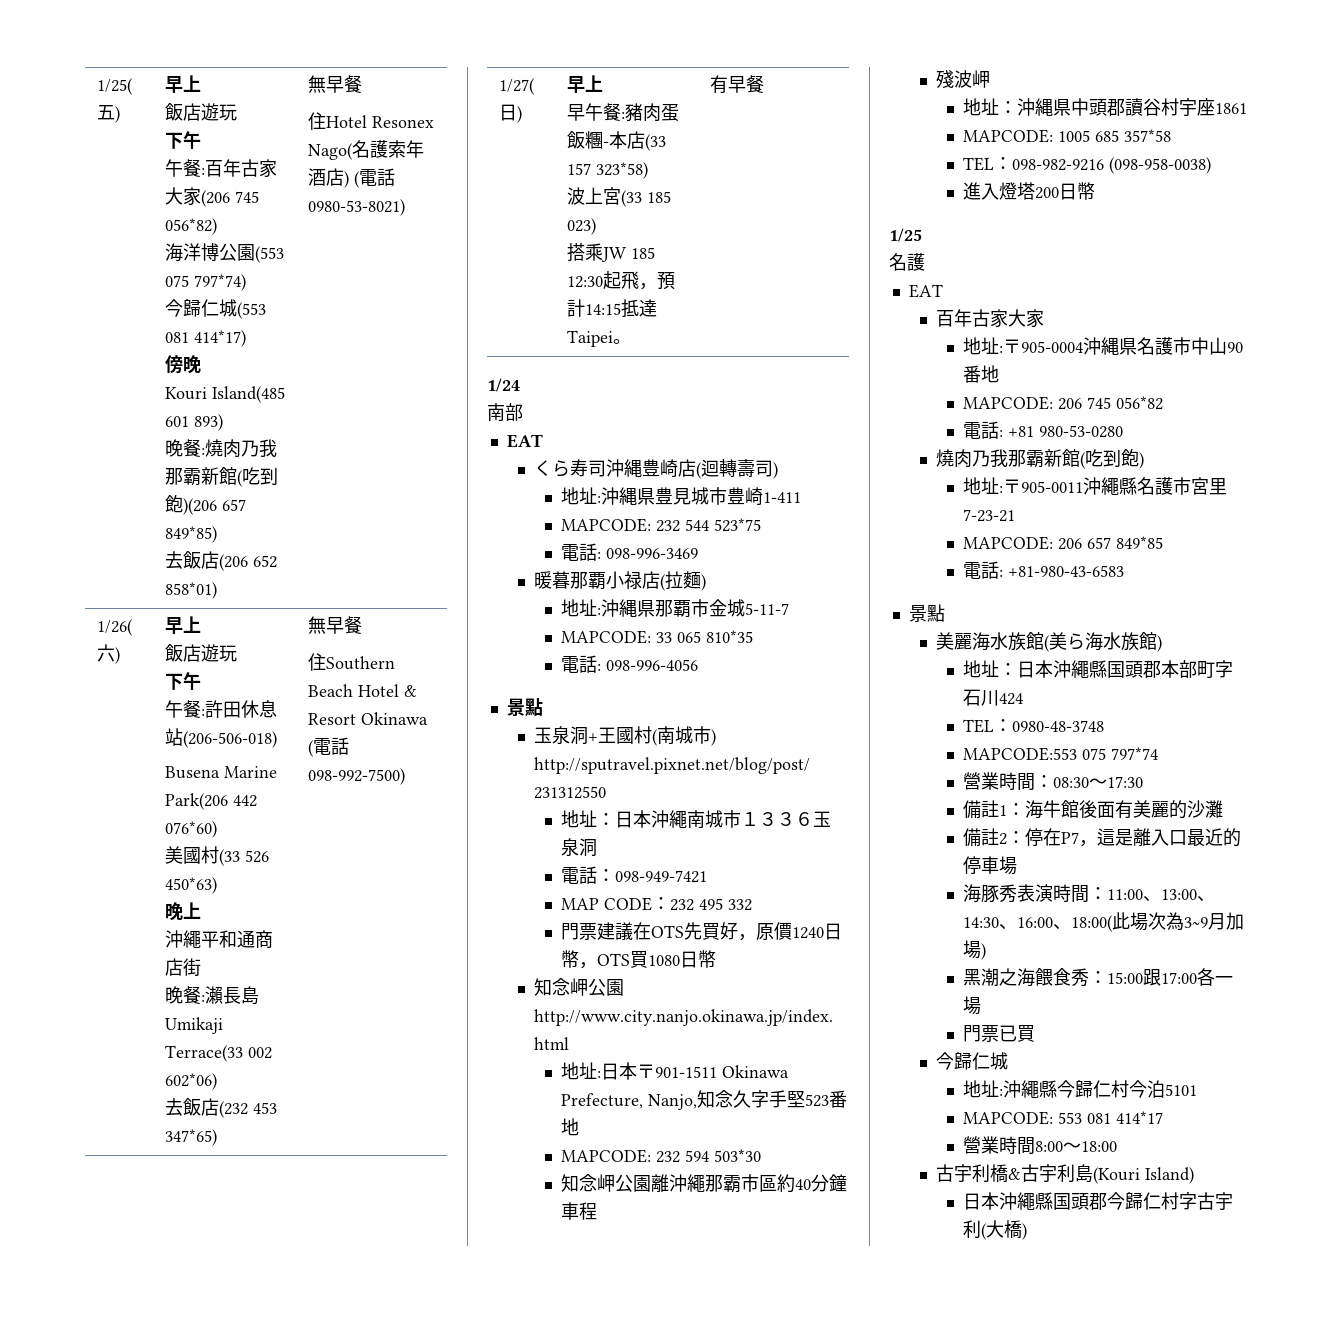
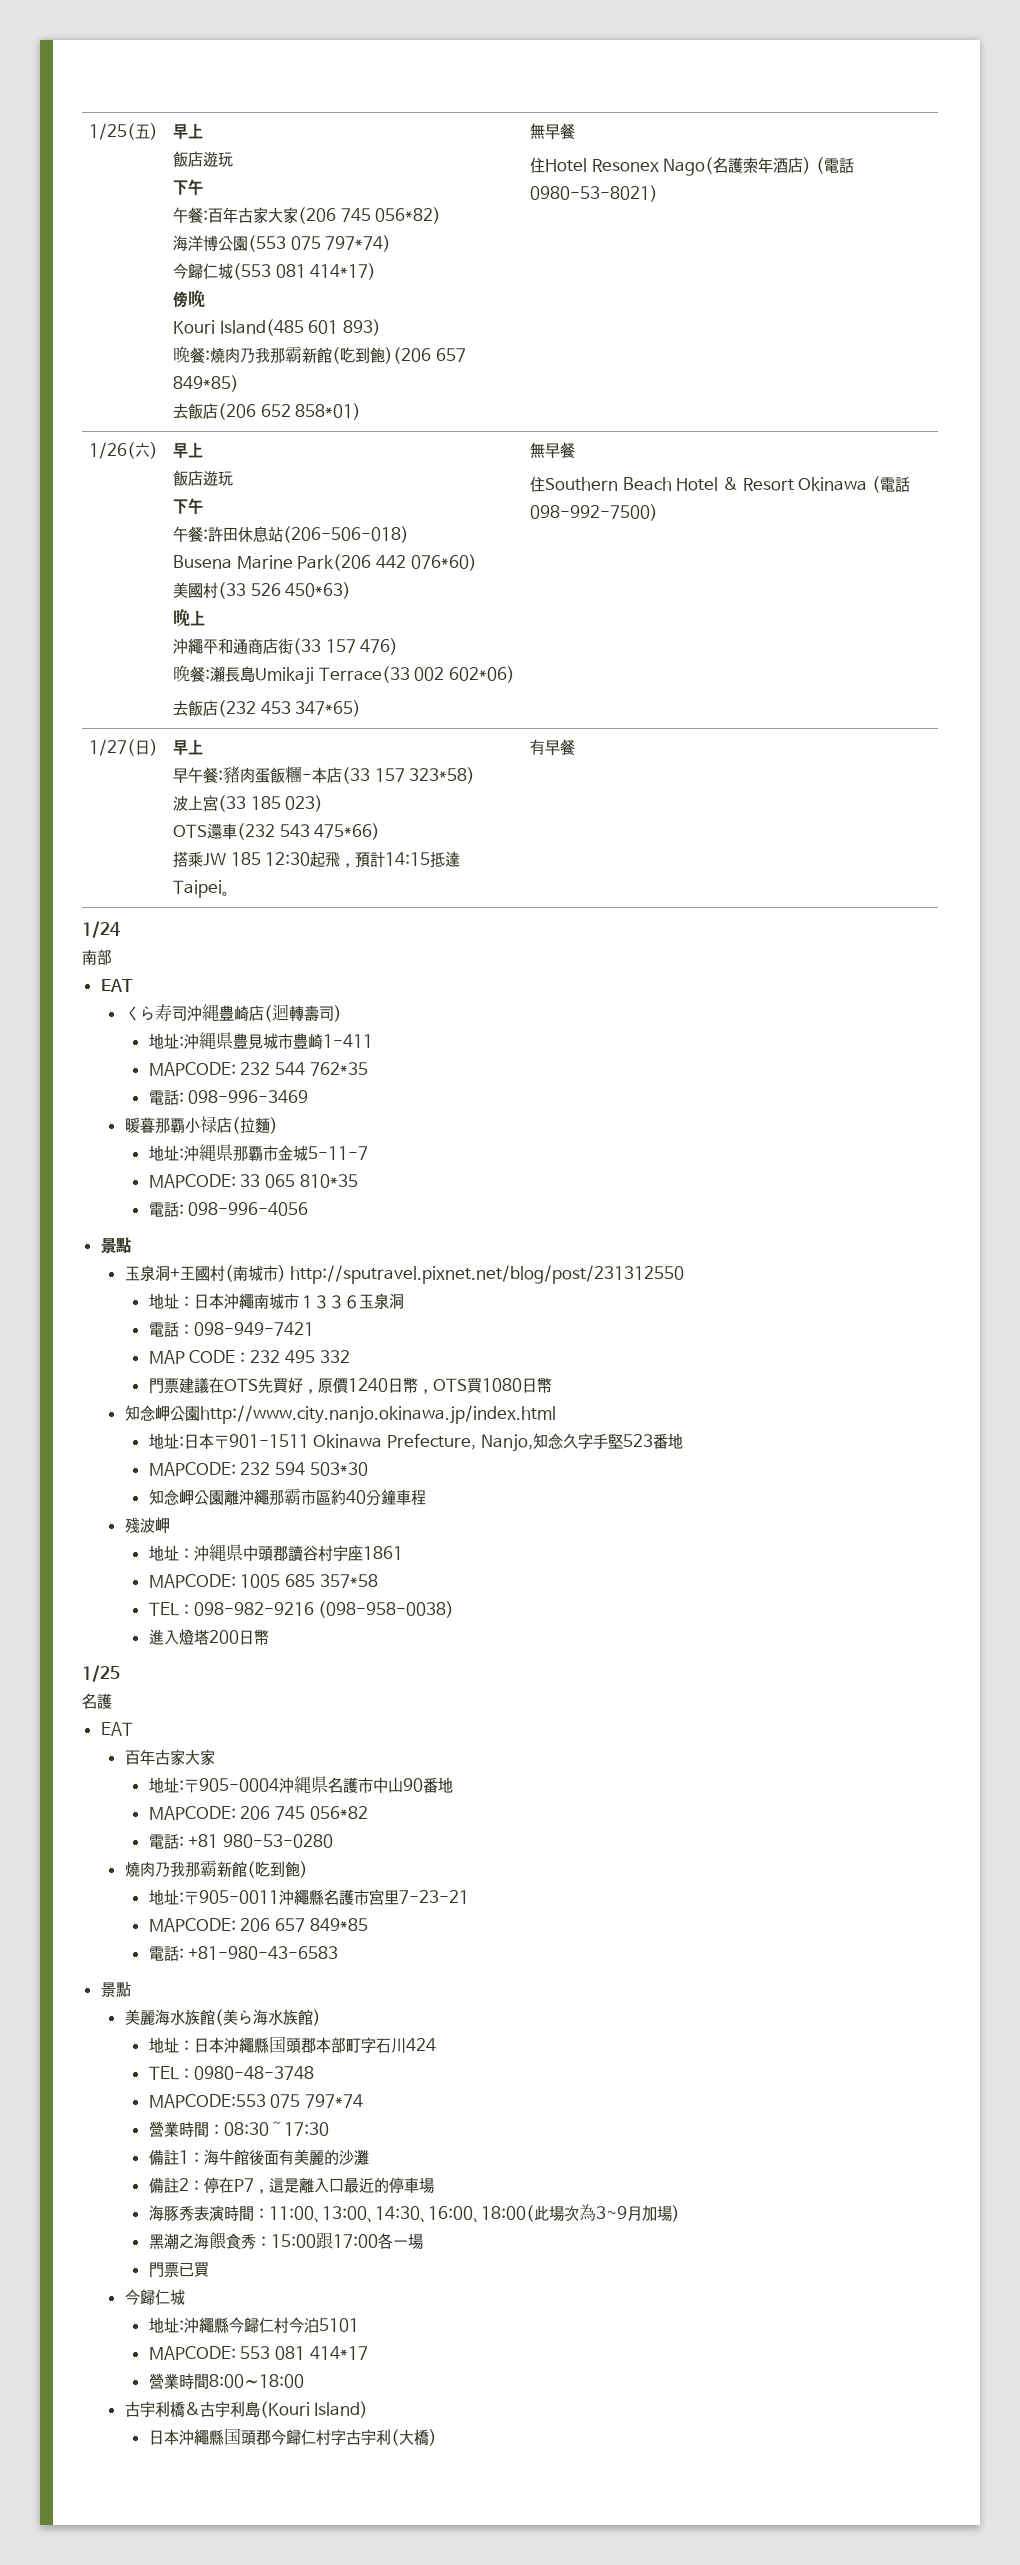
(201, 967) none -> [293,638,399,655] (33 157 476)
(596, 226) none -> [173,823,381,840] // OTS還車(232 543 475*66)
[714,518,762,532] 523*75 -> [309,1062,368,1076] 762*35

